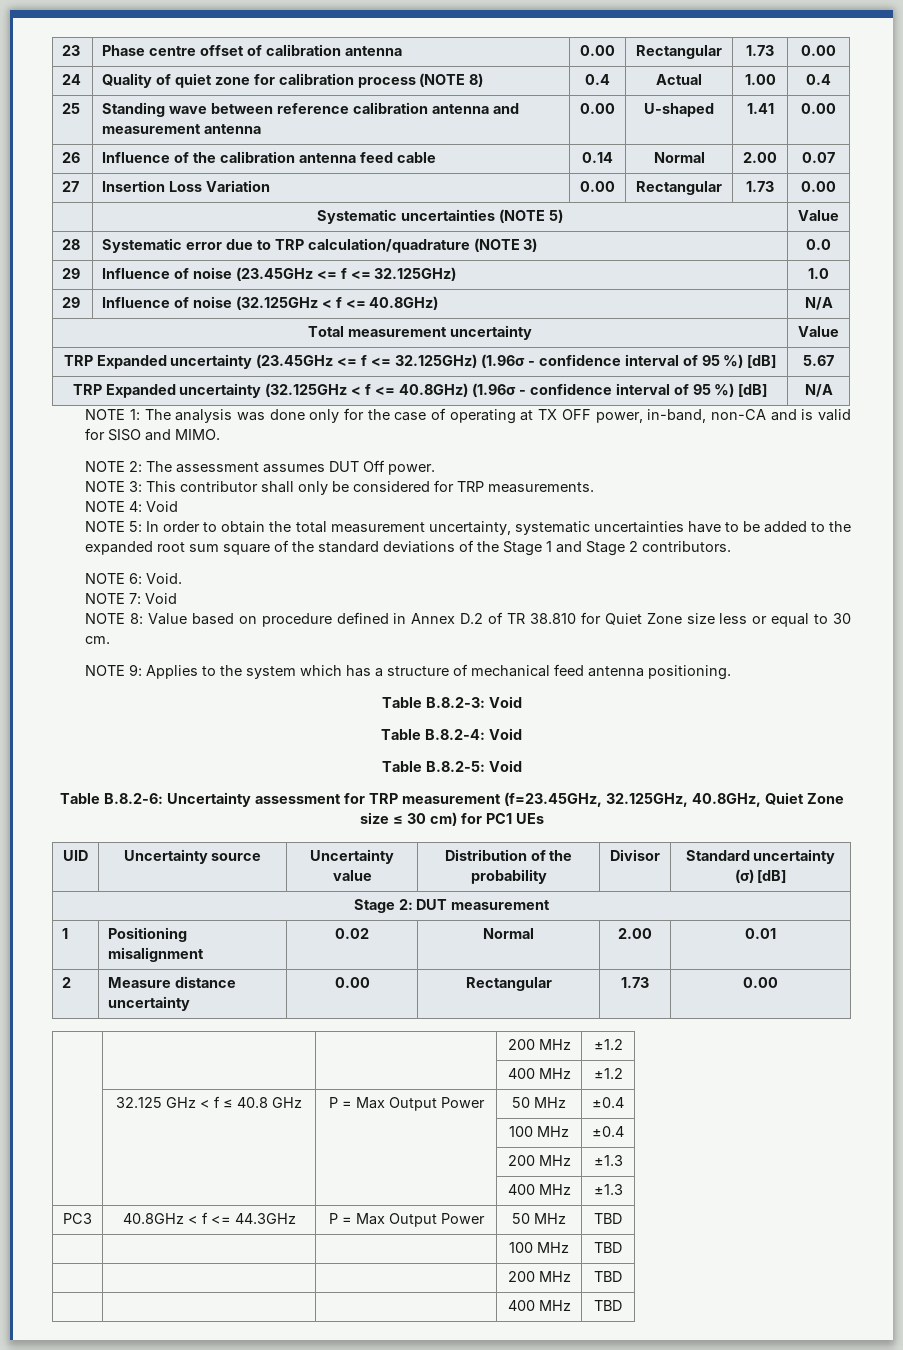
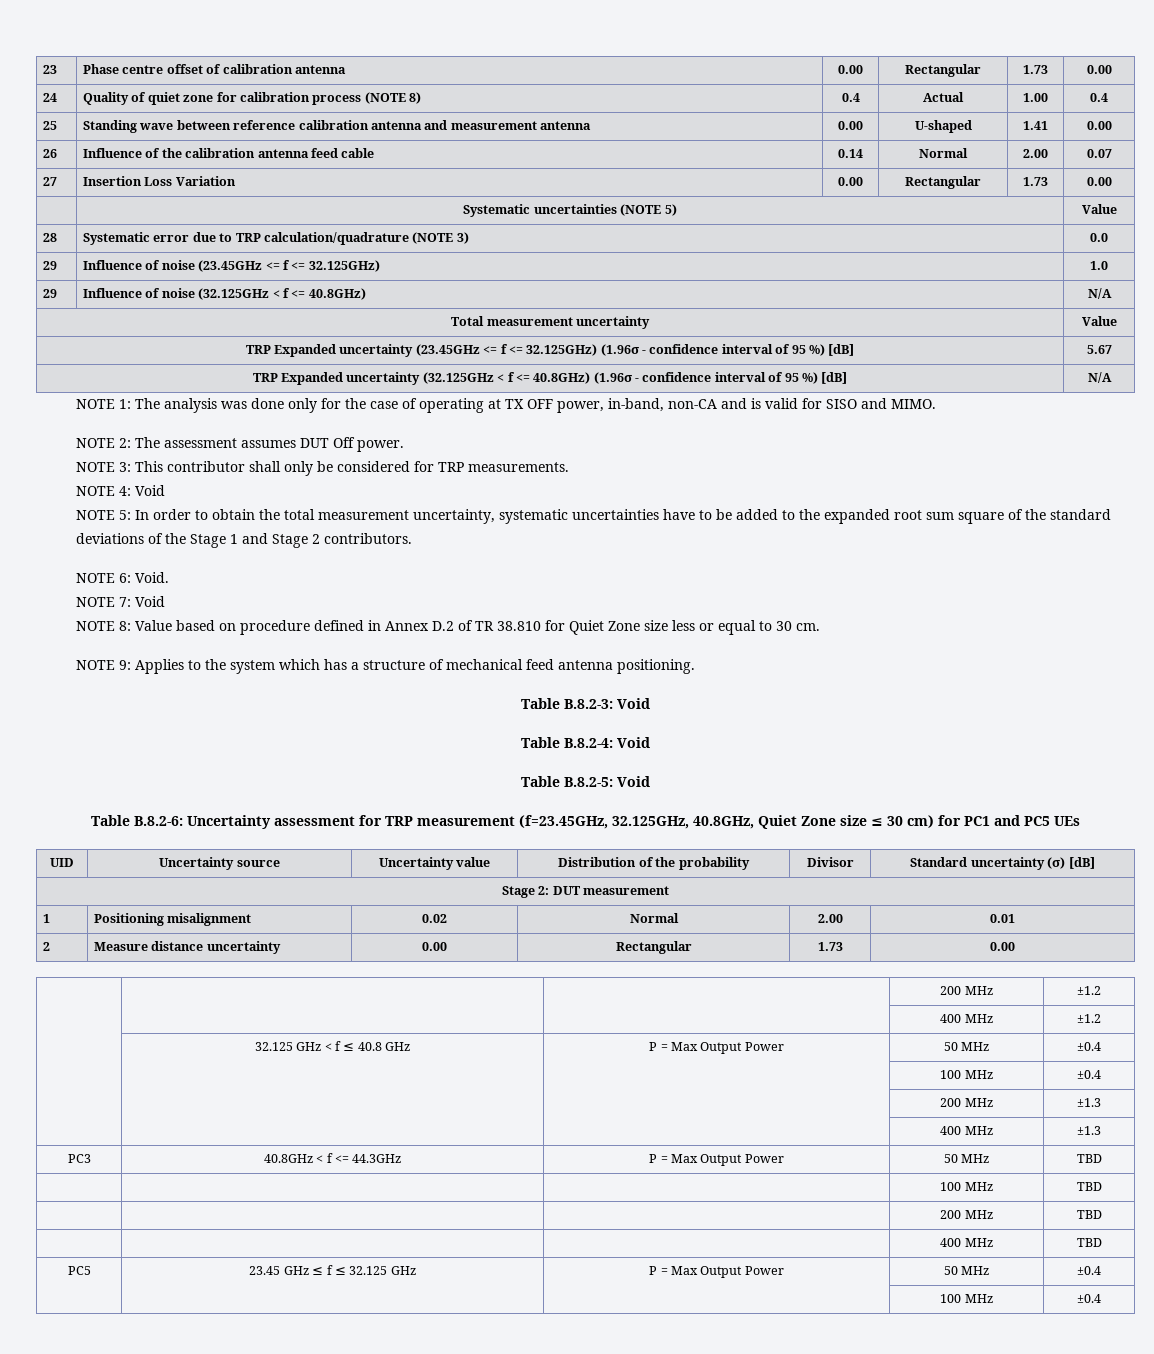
(512, 818) none -> [994,815,1050,826] and PC5
(622, 1305) none -> [67,1266,91,1275] [249,1265,416,1275] [649,1266,784,1278] [943,1266,990,1275] [1077,1266,1101,1275] [940,1294,993,1303] [1077,1294,1101,1303] // PC5 | 23.45 GHz ≤ f ≤ 32.125 GHz | P = Max Output Power | 50 MHz | ±0.4 // | | | 100 MHz | ±0.4

